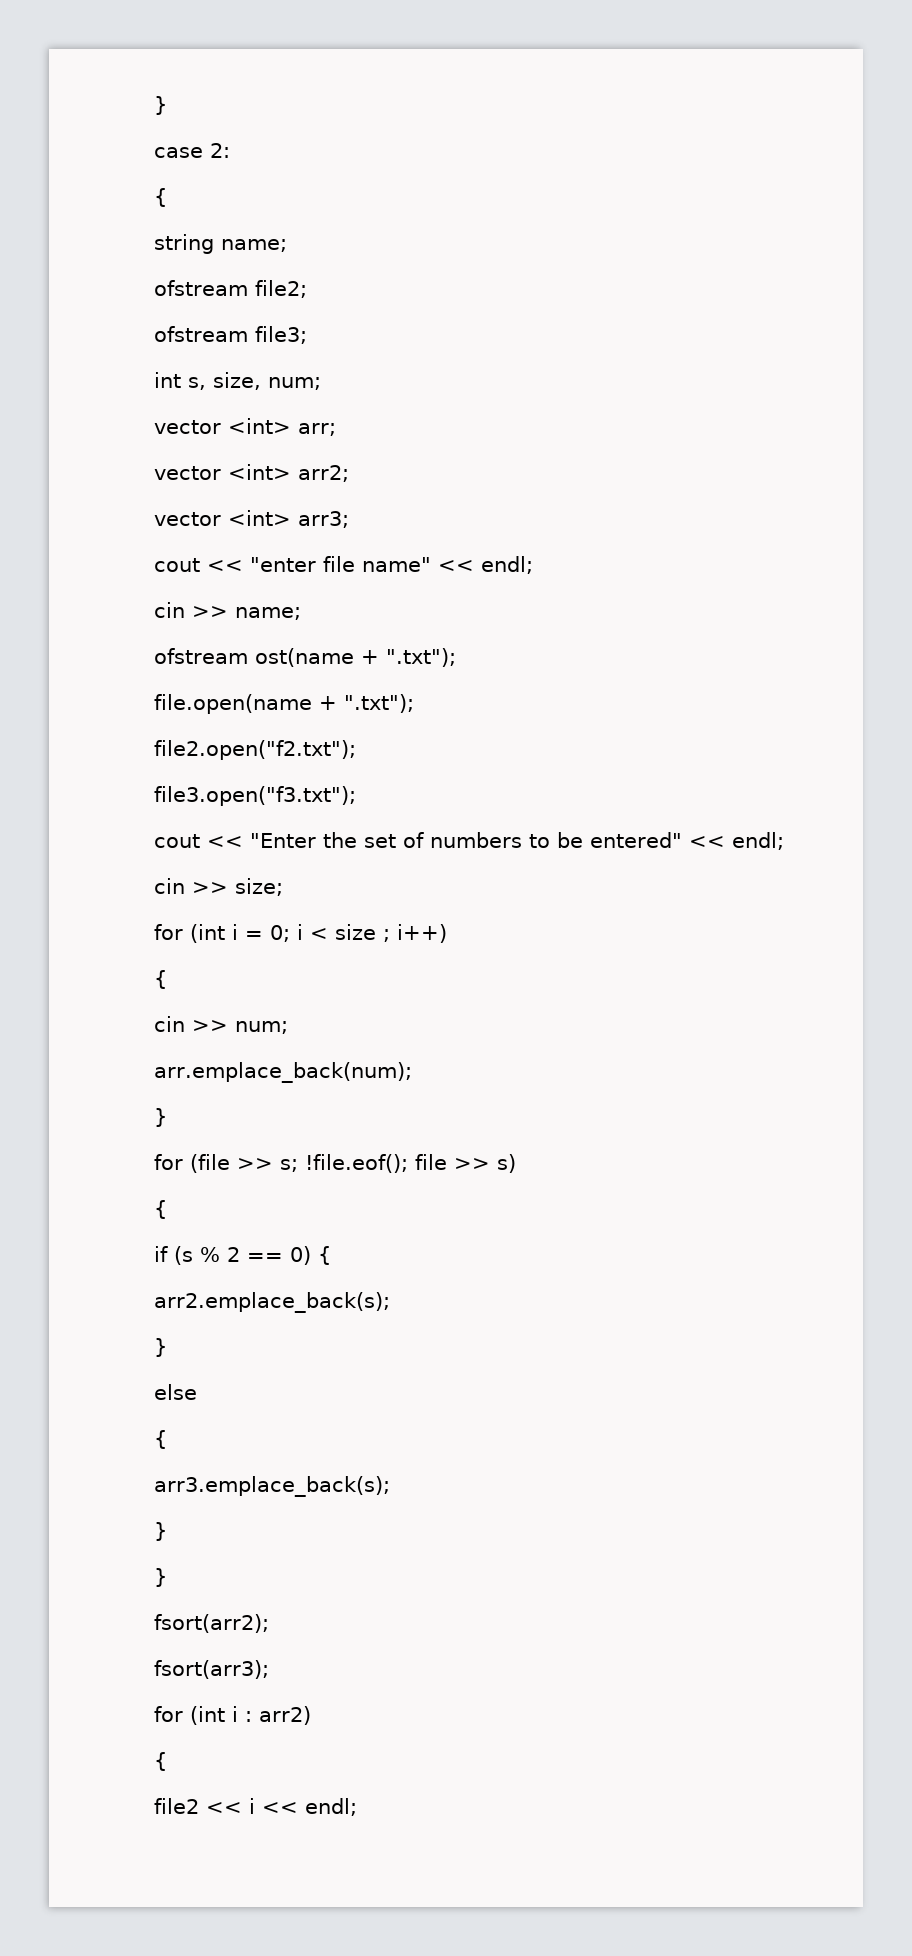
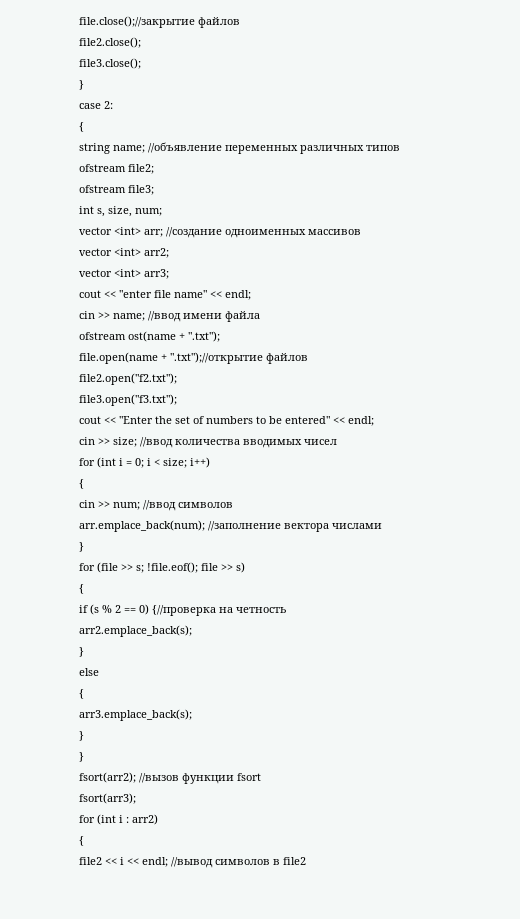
(153, 105) none -> [79,16,241,28] [79,37,142,48] [79,58,142,69] file.close();//закрытие файлов // file2.close(); // file3.close(); //
(287, 245) none -> [148,142,401,154] //объявление переменных различных типов
(336, 429) none -> [166,227,362,238] //создание одноименных массивов
(301, 613) none -> [148,311,261,322] //ввод имени файла
[343,694,414,713] ".txt"); -> [170,352,309,364] ".txt");//открытие файлов
(283, 887) none -> [140,437,338,448] //ввод количества вводимых чисел
[334,924,390,942] size ; -> [163,458,188,468] size;
(288, 1027) none -> [143,500,234,511] //ввод символов
(412, 1072) none -> [208,521,383,532] //заполнение вектора числами
[317,1246,331,1265] { -> [152,605,288,616] {//проверка на четность
(269, 1623) none -> [139,773,262,784] //вызов функции fsort
(357, 1807) none -> [171,857,307,868] //вывод символов в file2

